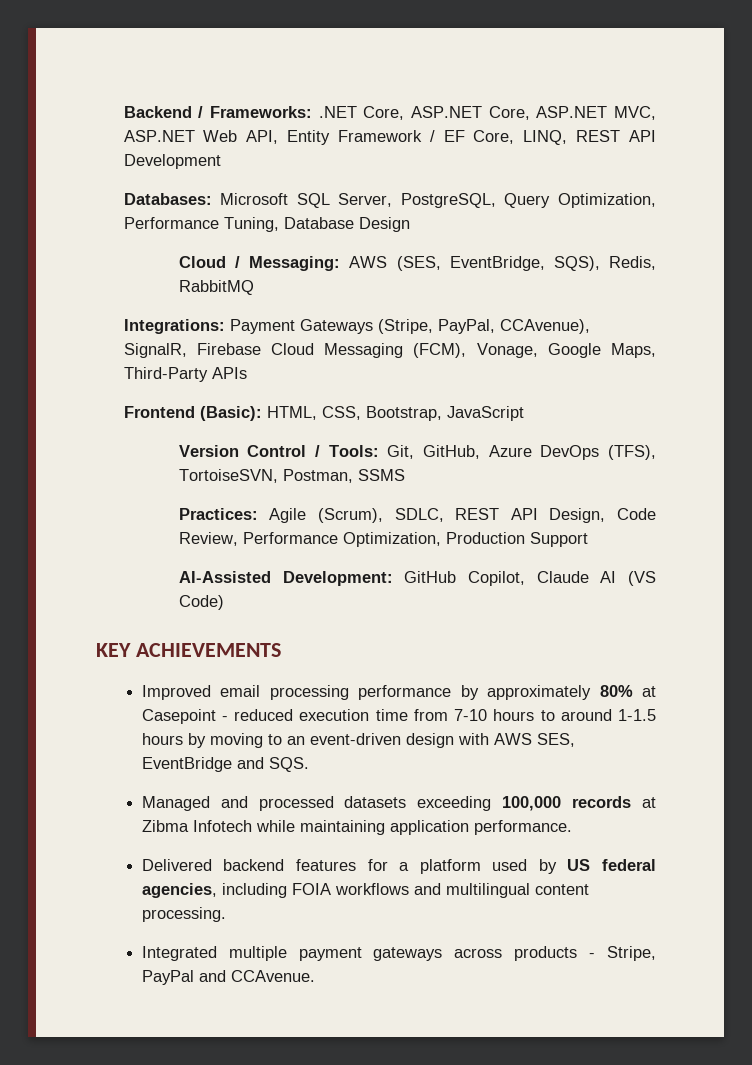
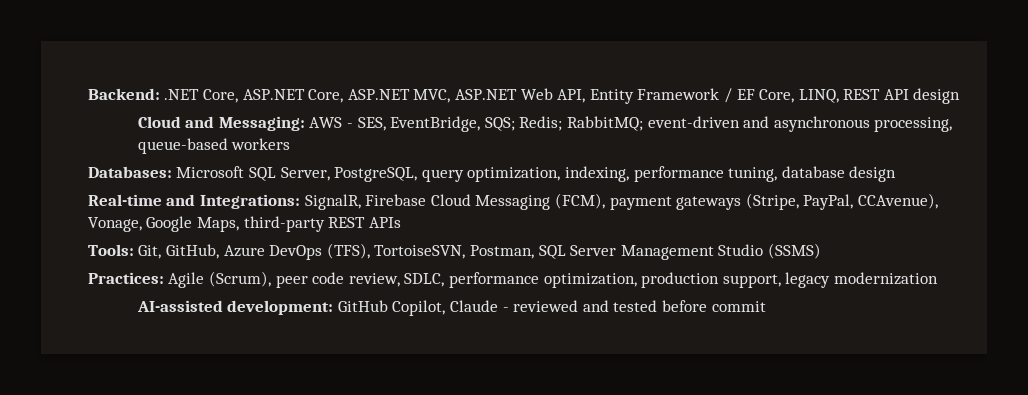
[123,106,312,118] Backend / Frameworks: -> [87,88,160,100] Backend:
[123,154,221,169] Development -> [913,88,961,104] [137,116,953,132] [137,138,291,154] design // Cloud and Messaging: AWS - SES, EventBridge, SQS; Redis; RabbitMQ; event-driven and asynchronous processing, queue-based workers
[504,193,656,208] [123,217,410,232] [178,256,656,271] [178,280,254,295] [123,319,590,334] Query Optimization, Performance Tuning, Database Design // Cloud / Messaging: AWS (SES, EventBridge, SQS), Redis, RabbitMQ // Integrations: Payment Gateways (Stripe, PayPal, CCAvenue), -> [421,166,897,182] [87,194,301,209] query optimization, indexing, performance tuning, database design // Real-time and Integrations:
(467, 350) none -> [609,193,938,210] payment gateways (Stripe, PayPal, CCAvenue),
[123,367,208,382] Third-Party -> [243,216,366,232] third-party REST
[123,406,524,421] [178,445,321,457] Frontend (Basic): HTML, CSS, Bootstrap, JavaScript // Version Control / -> (401, 222) none
[357,469,405,481] [178,508,656,523] [178,532,588,547] [178,571,656,586] [178,595,224,610] [96,643,281,657] [141,685,656,700] [141,709,656,724] [141,733,575,748] [141,757,309,772] [141,796,656,811] [141,820,572,835] [141,859,657,874] [141,883,589,898] [141,907,226,922] [141,946,656,961] [141,970,315,985] SSMS // Practices: Agile (Scrum), SDLC, REST API Design, Code Review, Performance Optimization, Production Support // AI-Assisted Development: GitHub Copilot, Claude AI (VS Code) // KEY ACHIEVEMENTS // Improved email processing performance by approximately 80% at Casepoint - reduced execution time from 7-10 hours to around 1-1.5 hours by moving to an event-driven design with AWS SES, EventBridge and SQS. // Managed and processed datasets exceeding 100,000 records at Zibma Infotech while maintaining application performance. // Delivered backend features for a platform used by US federal agencies, including FOIA workflows and multilingual content processing. // Integrated multiple payment gateways across products - Stripe, PayPal and CCAvenue. -> [538,243,821,260] [87,271,938,288] [136,300,766,316] SQL Server Management Studio (SSMS) // Practices: Agile (Scrum), peer code review, SDLC, performance optimization, production support, legacy modernization // AI-assisted development: GitHub Copilot, Claude - reviewed and tested before commit

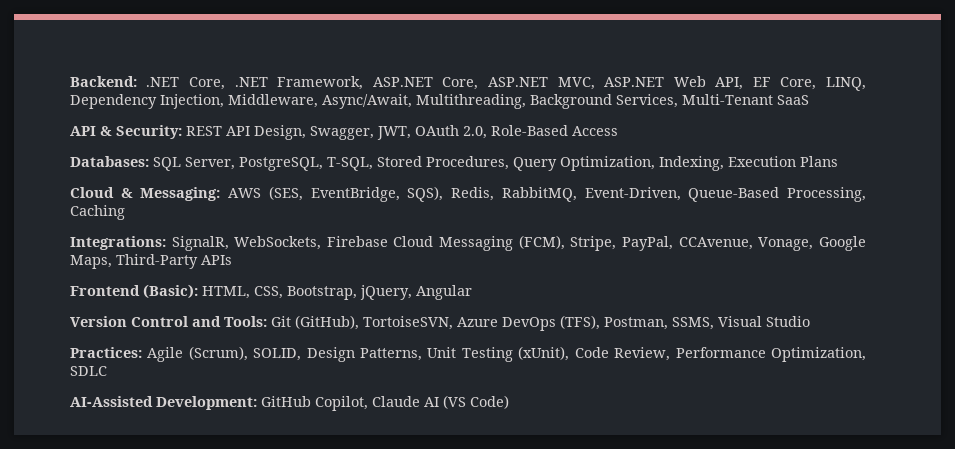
(239, 96) none -> [234,76,364,90] .NET Framework,
[589,88,961,104] [137,116,953,132] [137,138,291,154] Entity Framework / EF Core, LINQ, REST API design // Cloud and Messaging: AWS - SES, EventBridge, SQS; Redis; RabbitMQ; event-driven and asynchronous processing, queue-based workers -> [752,77,867,91] [69,94,809,109] [69,125,618,140] EF Core, LINQ, Dependency Injection, Middleware, Async/Await, Multithreading, Background Services, Multi-Tenant SaaS // API & Security: REST API Design, Swagger, JWT, OAuth 2.0, Role-Based Access
[176,166,245,178] Microsoft -> (149, 161) none
[421,166,897,182] [87,194,196,206] query optimization, indexing, performance tuning, database design // Real-time and -> [326,156,838,171] [69,186,866,202] [69,205,125,220] T-SQL, Stored Procedures, Query Optimization, Indexing, Execution Plans // Cloud & Messaging: AWS (SES, EventBridge, SQS), Redis, RabbitMQ, Event-Driven, Queue-Based Processing, Caching //
(361, 202) none -> [234,236,322,250] WebSockets,
[609,193,938,210] payment gateways (Stripe, PayPal, CCAvenue), -> [570,236,753,251] Stripe, PayPal, CCAvenue,
[243,216,366,232] third-party REST -> [115,254,198,269] Third-Party
[87,243,714,260] Tools: Git, GitHub, Azure DevOps (TFS), TortoiseSVN, Postman, SQL Server Management -> [69,284,472,300] [69,315,762,331] Frontend (Basic): HTML, CSS, Bootstrap, jQuery, Angular // Version Control and Tools: Git (GitHub), TortoiseSVN, Azure DevOps (TFS), Postman, SSMS, Visual
[767,243,821,259] (SSMS) -> (810, 321) none
[275,272,938,288] [136,300,766,316] peer code review, SDLC, performance optimization, production support, legacy modernization // AI-assisted development: GitHub Copilot, Claude - reviewed and tested before commit -> [253,346,866,362] [69,366,107,376] [69,395,509,411] SOLID, Design Patterns, Unit Testing (xUnit), Code Review, Performance Optimization, SDLC // AI-Assisted Development: GitHub Copilot, Claude AI (VS Code)

